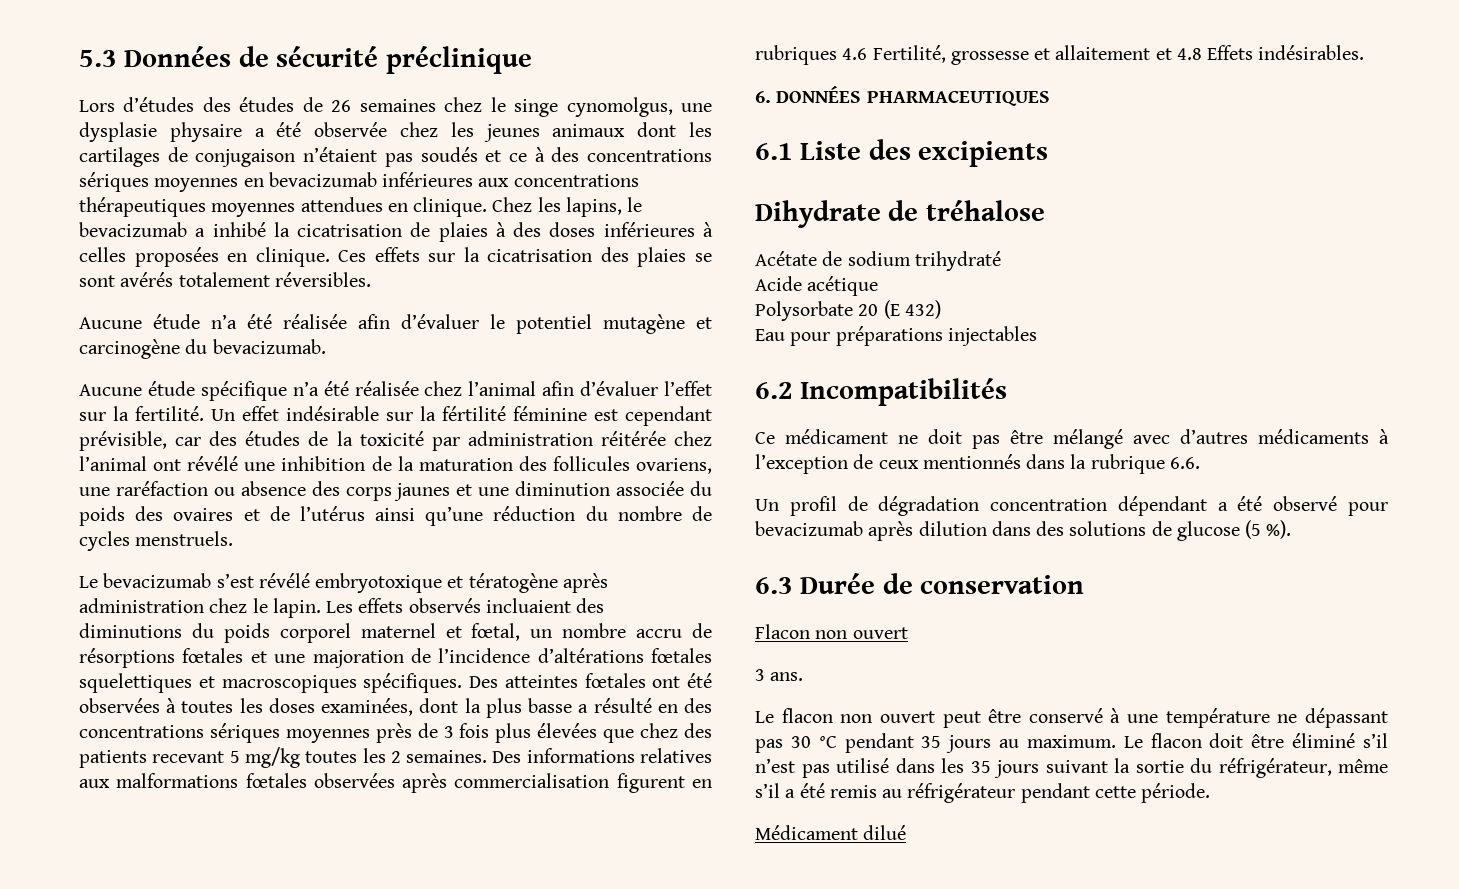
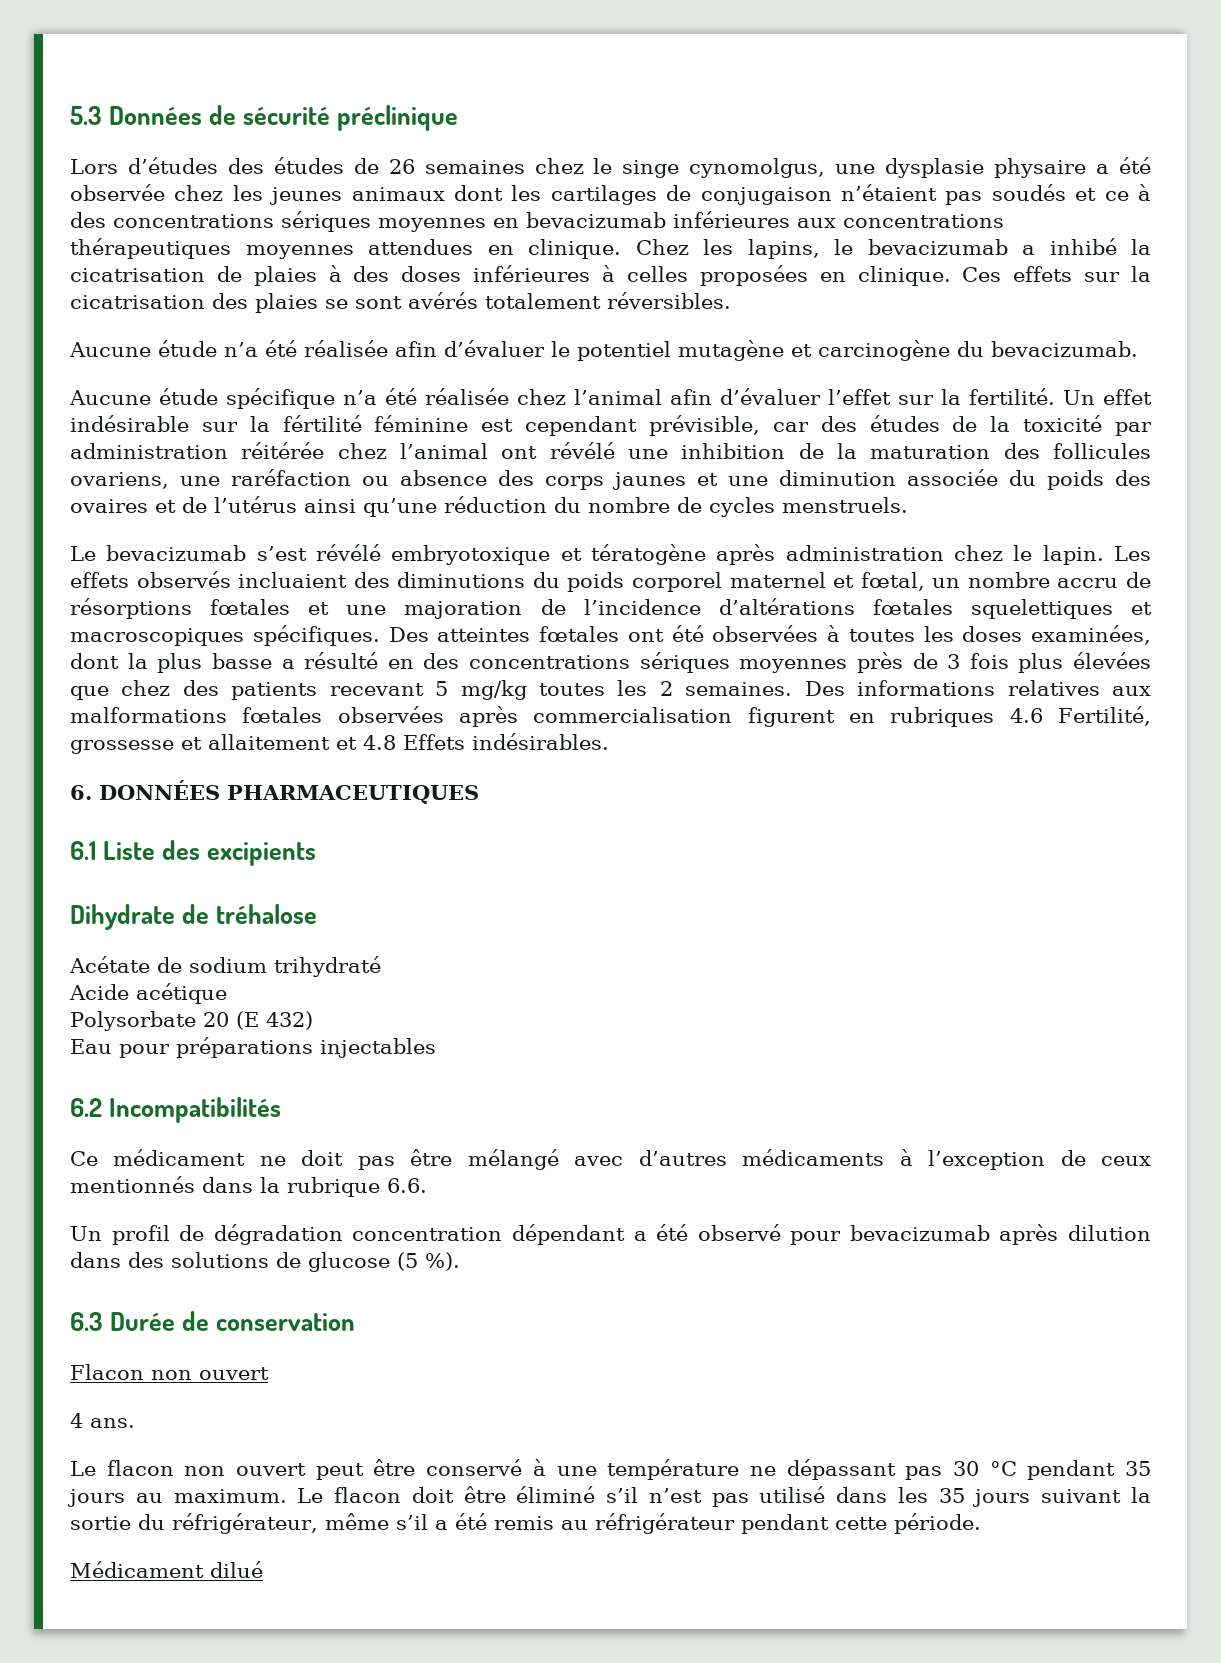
[755,669,765,681] 3 -> [70,1413,83,1428] 4

